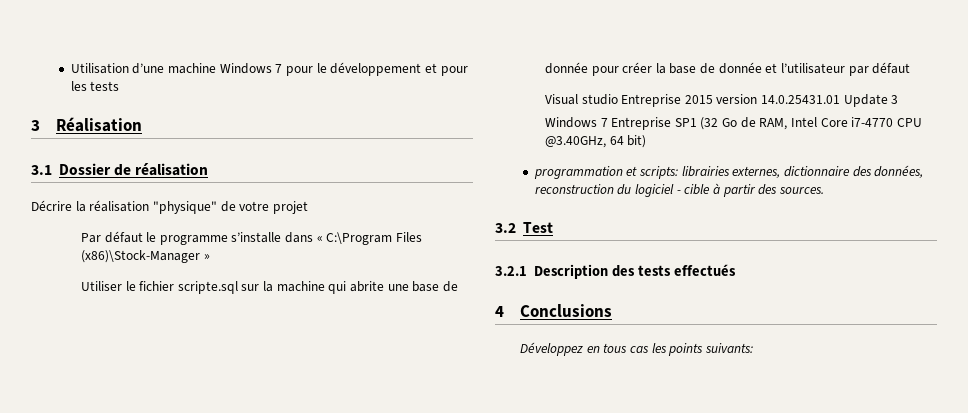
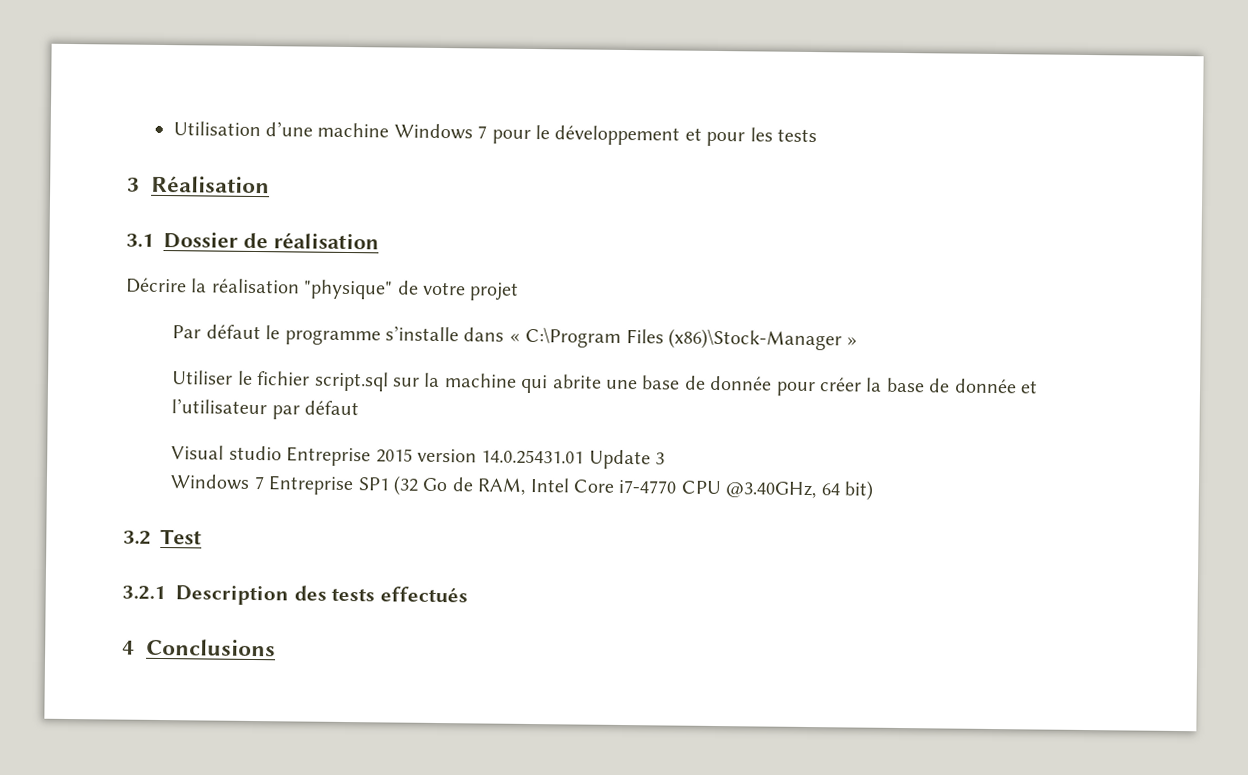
[177,281,238,294] scripte.sql -> [313,371,389,392] script.sql
[533,165,924,179] [534,183,824,197] // programmation et scripts: librairies externes, dictionnaire des données, reconstruction du logiciel - cible à partir des sources. -> (874, 490) none
[519,342,753,356] // Développez en tous cas les points suivants: -> (276, 647) none

